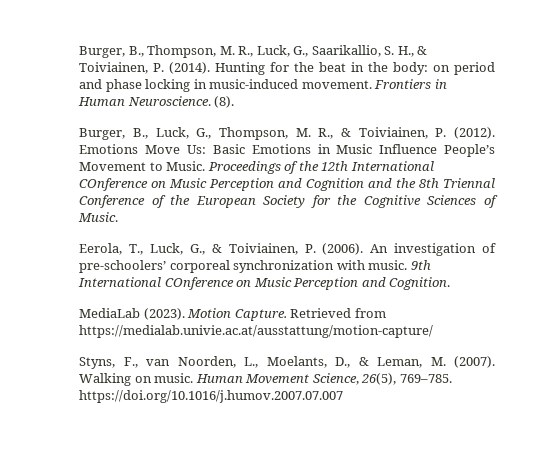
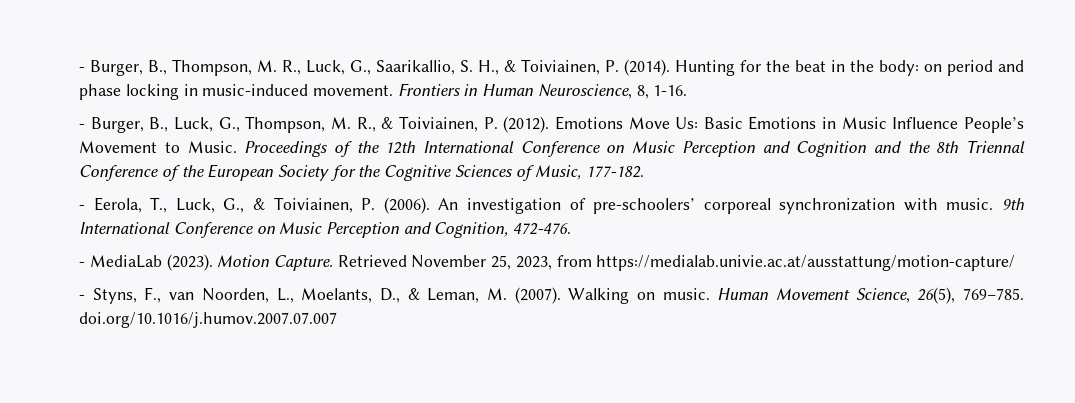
(79, 52) none -> [79,67,86,72] -
[127,96,235,108] Neuroscience. (8). // -> [537,84,688,99] [79,124,86,129] Neuroscience, 8, 1-16. // -
[79,178,149,191] COnference -> [520,141,600,157] Conference
[78,212,119,222] Music. // -> [535,165,645,180] [79,205,86,210] Music, 177-182. // -
[164,277,451,290] COnference on Music Perception and Cognition. // -> [173,222,572,238] [79,262,86,267] Conference on Music Perception and Cognition, 472-476. // -
(352, 313) none -> [411,255,552,270] November 25, 2023,
(434, 331) none -> [79,295,86,300] -
[79,390,344,403] https://doi.org/10.1016/j.humov.2007.07.007 -> [79,312,338,328] doi.org/10.1016/j.humov.2007.07.007

